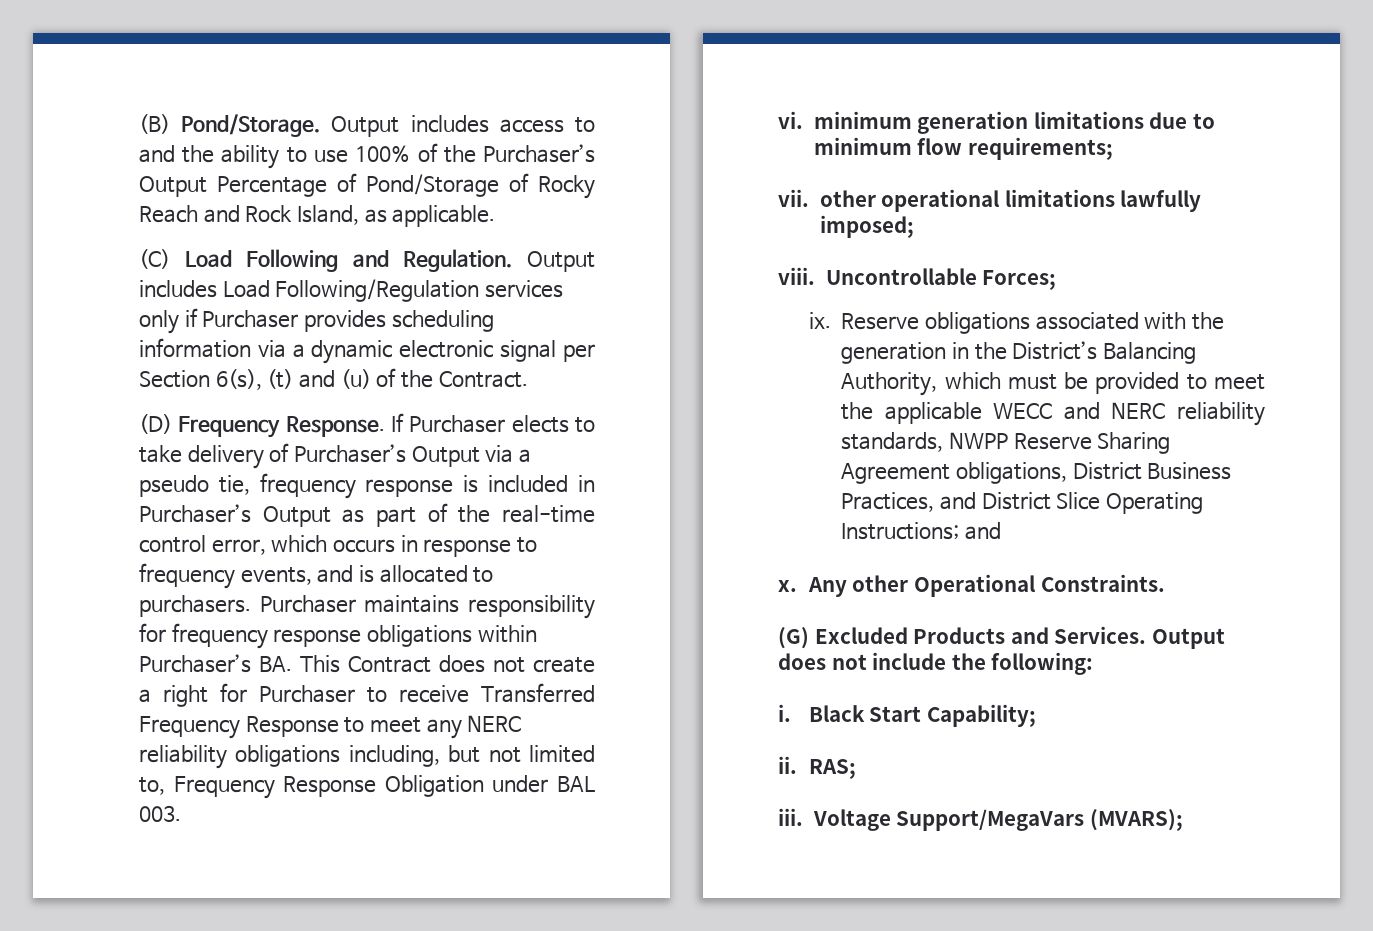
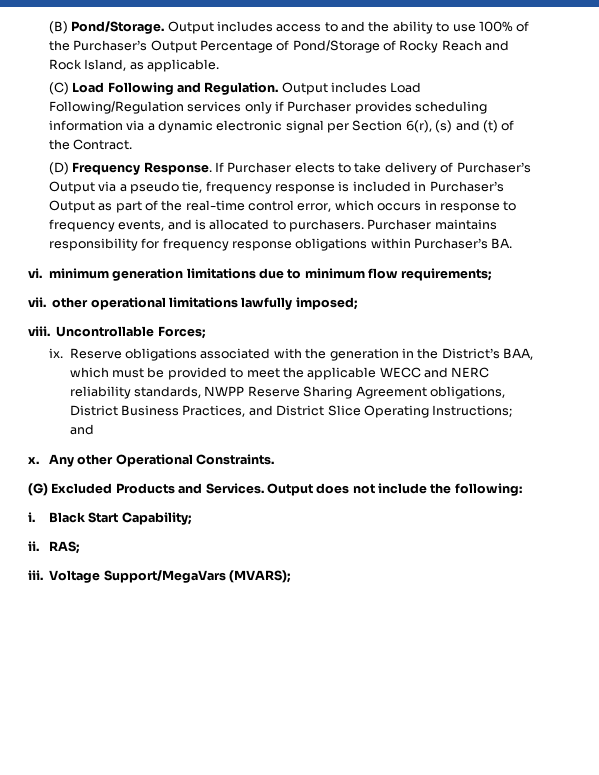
[215,369,371,390] 6(s), (t) and (u) -> [405,120,498,133] 6(r), (s) and (t)
[299,655,596,673] [138,683,596,707] [138,715,522,739] [138,745,595,769] [138,775,595,799] [138,805,181,822] This Contract does not create a right for Purchaser to receive Transferred Frequency Response to meet any NERC reliability obligations including, but not limited to, Frequency Response Obligation under BAL 003. -> (513, 243) none
[1103,342,1197,364] [841,372,938,396] Balancing Authority, -> [503,348,534,360] BAA,

